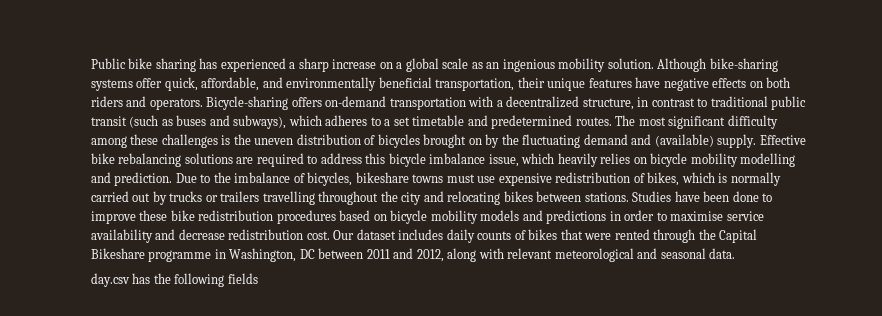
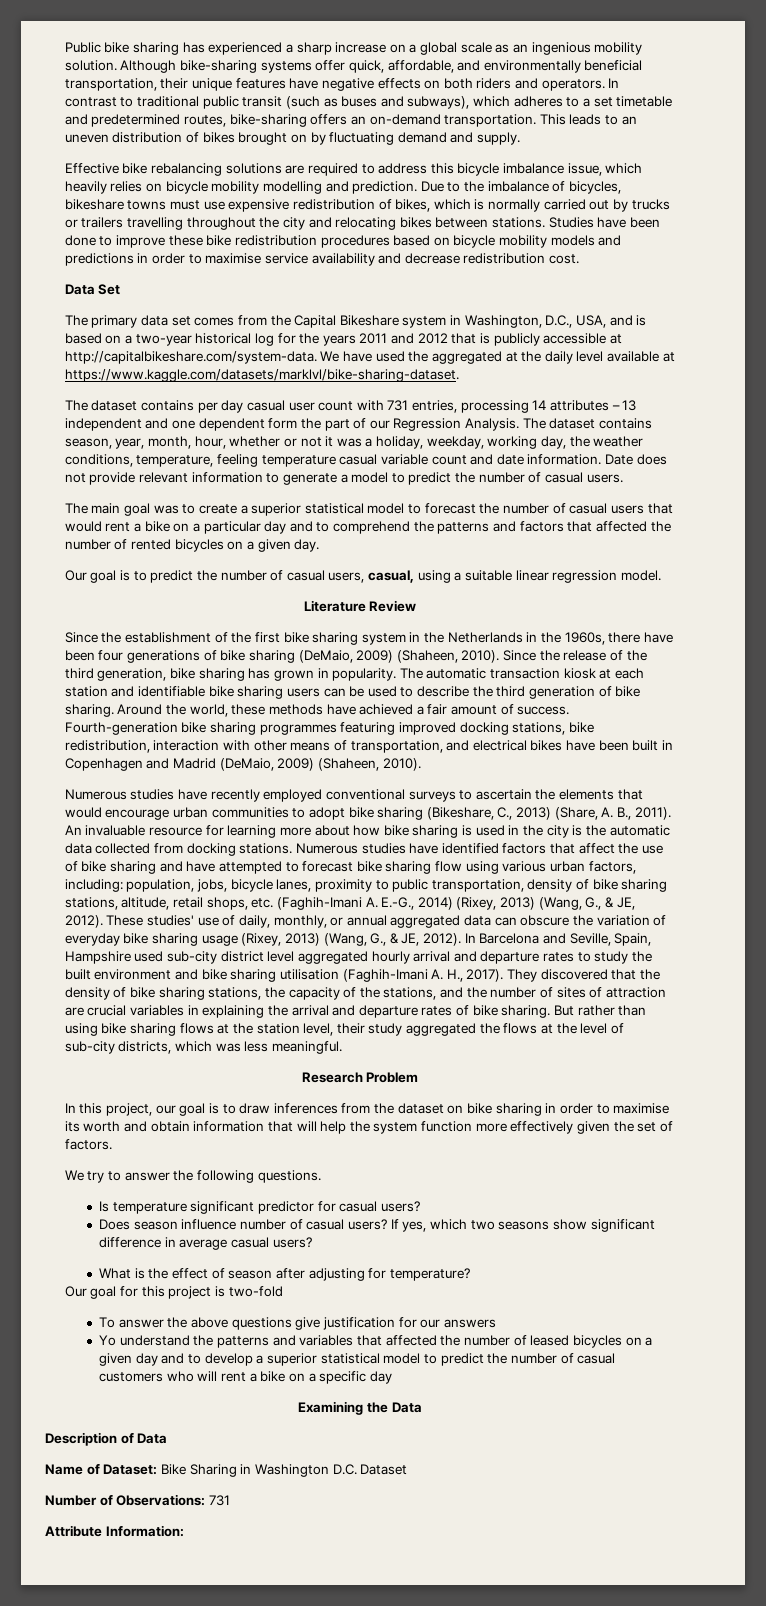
[206,96,649,110] Bicycle-sharing offers on-demand transportation with a decentralized structure, in -> [608,78,620,88] In
[575,115,778,129] [90,134,251,148] routes. The most significant difficulty among these challenges is the -> [183,114,637,127] routes, bike-sharing offers an on-demand transportation. This leads to an
[377,134,420,148] bicycles -> [202,132,235,143] bikes
[501,134,519,145] the -> (326, 138) none
[654,134,714,147] (available) -> (474, 137) none
(757, 141) none -> (521, 138) //
[333,229,696,243] Our dataset includes daily counts of bikes that were rented through -> [64,284,121,295] [64,315,267,328] // Data Set // The primary data set comes from
[148,250,212,262] programme -> [402,316,447,328] system
[299,248,736,262] [90,273,258,287] DC between 2011 and 2012, along with relevant meteorological and seasonal data. // day.csv has the following fields -> [545,315,647,328] [64,333,622,346] [64,351,675,364] [64,369,459,382] [64,400,637,413] [64,418,653,431] [64,436,644,449] [64,454,667,467] [64,472,623,485] [64,503,673,516] [64,521,671,534] [64,539,320,552] [64,570,661,583] [303,600,417,612] [64,632,673,645] [64,650,647,663] [64,668,645,681] [64,686,641,699] [64,704,570,717] [64,722,594,735] [64,740,674,753] [64,758,421,771] [64,789,643,802] [64,807,671,820] [64,825,670,838] [64,843,664,856] [64,861,636,874] [64,879,668,892] [64,897,635,910] [64,915,667,928] [64,933,652,946] [64,951,653,964] [64,969,661,982] [64,987,666,1000] [64,1005,647,1018] [64,1023,624,1036] [64,1041,342,1054] [301,1072,419,1083] [64,1103,670,1116] [64,1121,673,1134] [64,1139,112,1150] [64,1170,321,1183] [99,1201,421,1214] [99,1219,655,1232] [99,1237,312,1250] [99,1268,471,1281] [64,1286,283,1299] [99,1317,497,1330] [99,1335,653,1348] [99,1353,616,1366] [99,1371,393,1384] [298,1401,422,1415] [45,1432,168,1446] [45,1464,408,1477] [45,1494,230,1506] [45,1525,184,1537] D.C., USA, and is based on a two-year historical log for the years 2011 and 2012 that is publicly accessible at http://capitalbikeshare.com/system-data. We have used the aggregated at the daily level available at https://www.kaggle.com/datasets/marklvl/bike-sharing-dataset. // The dataset contains per day casual user count with 731 entries, processing 14 attributes – 13 independent and one dependent form the part of our Regression Analysis. The dataset contains season, year, month, hour, whether or not it was a holiday, weekday, working day, the weather conditions, temperature, feeling temperature casual variable count and date information. Date does not provide relevant information to generate a model to predict the number of casual users. // The main goal was to create a superior statistical model to forecast the number of casual users that would rent a bike on a particular day and to comprehend the patterns and factors that affected the number of rented bicycles on a given day. // Our goal is to predict the number of casual users, casual, using a suitable linear regression model. // Literature Review // Since the establishment of the first bike sharing system in the Netherlands in the 1960s, there have been four generations of bike sharing (DeMaio, 2009) (Shaheen, 2010). Since the release of the third generation, bike sharing has grown in popularity. The automatic transaction kiosk at each station and identifiable bike sharing users can be used to describe the third generation of bike sharing. Around the world, these methods have achieved a fair amount of success. Fourth-generation bike sharing programmes featuring improved docking stations, bike redistribution, interaction with other means of transportation, and electrical bikes have been built in Copenhagen and Madrid (DeMaio, 2009) (Shaheen, 2010). // Numerous studies have recently employed conventional surveys to ascertain the elements that would encourage urban communities to adopt bike sharing (Bikeshare, C., 2013) (Share, A. B., 2011). An invaluable resource for learning more about how bike sharing is used in the city is the automatic data collected from docking stations. Numerous studies have identified factors that affect the use of bike sharing and have attempted to forecast bike sharing flow using various urban factors, including: population, jobs, bicycle lanes, proximity to public transportation, density of bike sharing stations, altitude, retail shops, etc. (Faghih-Imani A. E.-G., 2014) (Rixey, 2013) (Wang, G., & JE, 2012). These studies' use of daily, monthly, or annual aggregated data can obscure the variation of everyday bike sharing usage (Rixey, 2013) (Wang, G., & JE, 2012). In Barcelona and Seville, Spain, Hampshire used sub-city district level aggregated hourly arrival and departure rates to study the built environment and bike sharing utilisation (Faghih-Imani A. H., 2017). They discovered that the density of bike sharing stations, the capacity of the stations, and the number of sites of attraction are crucial variables in explaining the arrival and departure rates of bike sharing. But rather than using bike sharing flows at the station level, their study aggregated the flows at the level of sub-city districts, which was less meaningful. // Research Problem // In this project, our goal is to draw inferences from the dataset on bike sharing in order to maximise its worth and obtain information that will help the system function more effectively given the set of factors. // We try to answer the following questions. // Is temperature significant predictor for casual users? // Does season influence number of casual users? If yes, which two seasons show significant difference in average casual users? // What is the effect of season after adjusting for temperature? // Our goal for this project is two-fold // To answer the above questions give justification for our answers // Yo understand the patterns and variables that affected the number of leased bicycles on a given day and to develop a superior statistical model to predict the number of casual customers who will rent a bike on a specific day // Examining the Data // Description of Data // Name of Dataset: Bike Sharing in Washington D.C. Dataset // Number of Observations: 731 // Attribute Information:

